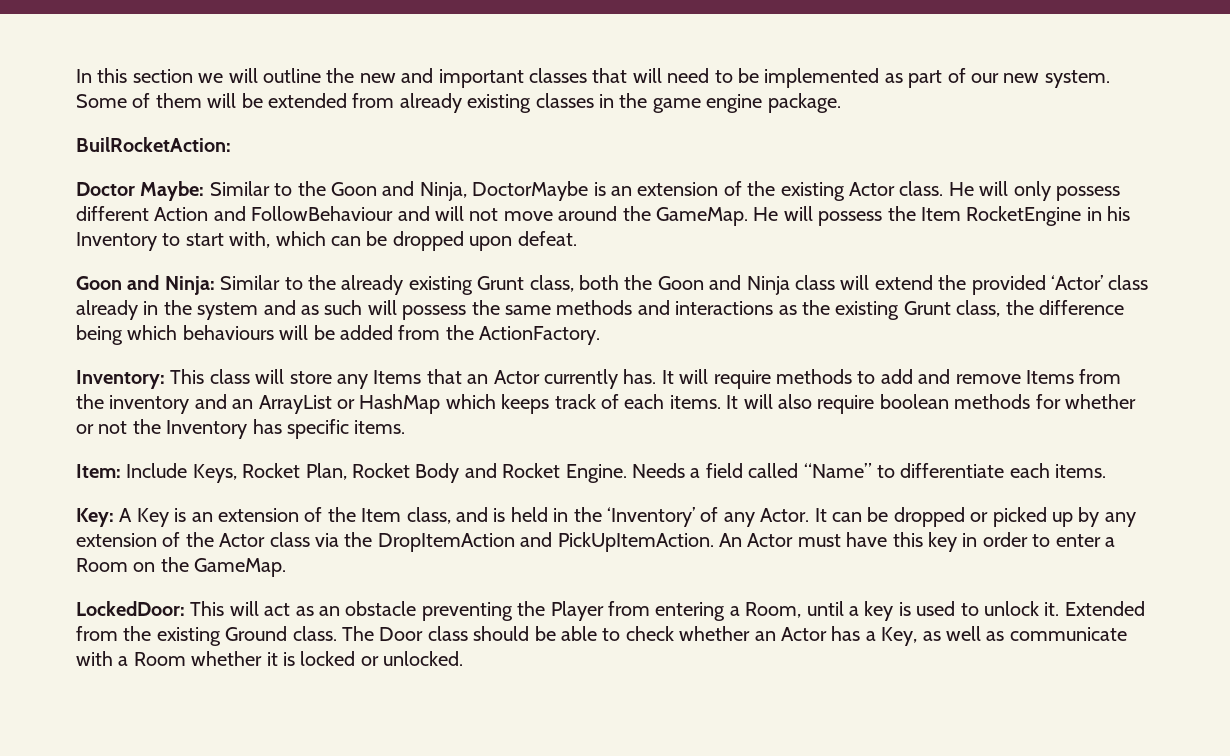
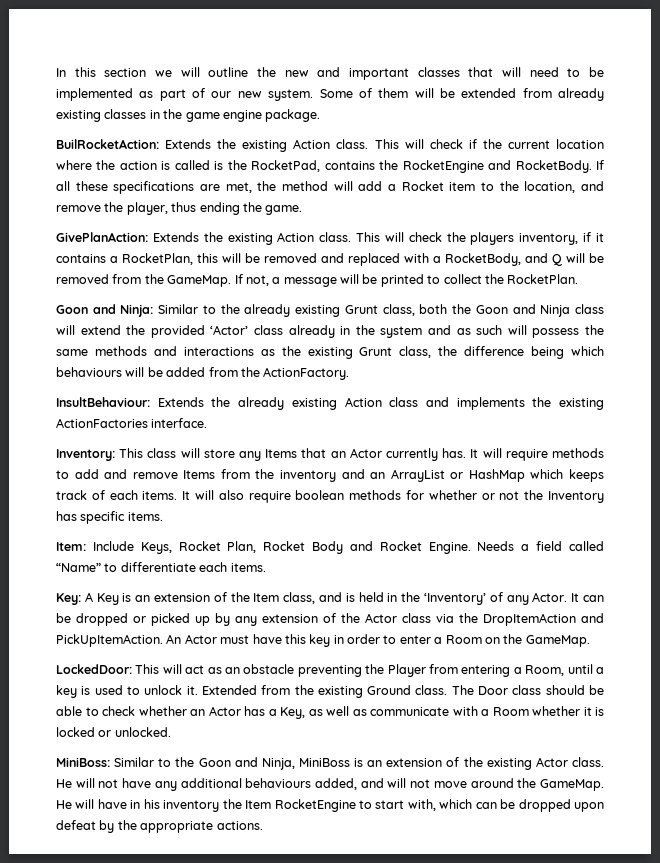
[76,181,1120,201] [76,206,1131,226] [76,231,577,251] // Doctor Maybe: Similar to the Goon and Ninja, DoctorMaybe is an extension of the existing Actor class. He will only possess different Action and FollowBehaviour and will not move around the GameMap. He will possess the Item RocketEngine in his Inventory to start with, which can be dropped upon defeat. -> [165,139,604,152] [56,160,604,173] [56,181,605,194] [56,202,303,215] [56,232,604,245] [56,253,604,266] [56,274,579,287] Extends the existing Action class. This will check if the current location where the action is called is the RocketPad, contains the RocketEngine and RocketBody. If all these specifications are met, the method will add a Rocket item to the location, and remove the player, thus ending the game. // GivePlanAction: Extends the existing Action class. This will check the players inventory, if it contains a RocketPlan, this will be removed and replaced with a RocketBody, and Q will be removed from the GameMap. If not, a message will be printed to collect the RocketPlan.
(601, 335) none -> [56,397,604,410] [56,418,208,428] // InsultBehaviour: Extends the already existing Action class and implements the existing ActionFactories interface.
(464, 658) none -> [56,757,604,770] [56,778,604,791] [56,799,604,812] [56,820,263,833] // MiniBoss: Similar to the Goon and Ninja, MiniBoss is an extension of the existing Actor class. He will not have any additional behaviours added, and will not move around the GameMap. He will have in his inventory the Item RocketEngine to start with, which can be dropped upon defeat by the appropriate actions.

